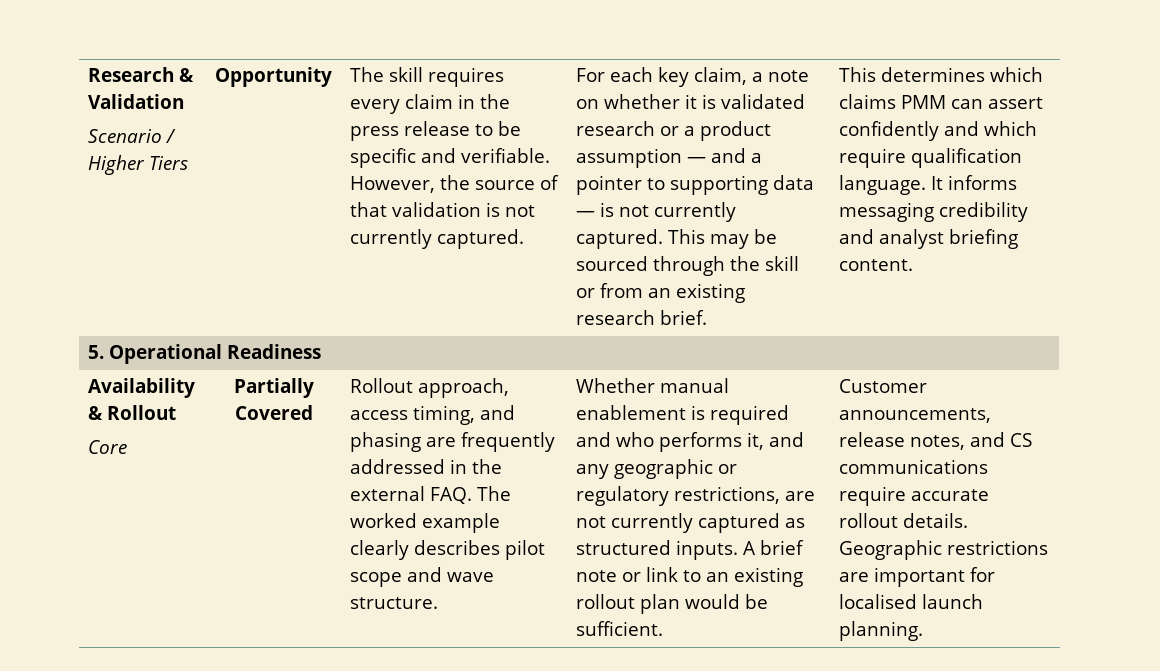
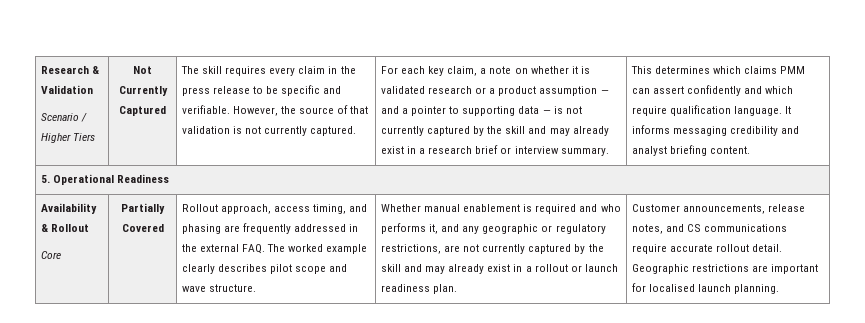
[215,67,332,87] Opportunity -> [133,66,152,74] [118,86,168,96] [119,106,166,116] Not Currently Captured
[576,229,778,249] [576,256,800,276] [576,283,746,303] [576,310,708,325] captured. This may be sourced through the skill or from an existing research brief. -> [426,126,609,136] [380,145,609,156] captured by the skill and may already exist in a research brief or interview summary.
[785,518,806,528] [576,540,805,560] [576,567,804,587] [576,594,769,614] [576,621,664,636] as structured inputs. A brief note or link to an existing rollout plan would be sufficient. -> [574,244,604,254] [380,264,618,274] [380,284,457,294] by the skill and may already exist in a rollout or launch readiness plan.
[903,513,969,528] details. -> [752,244,783,252] detail.

